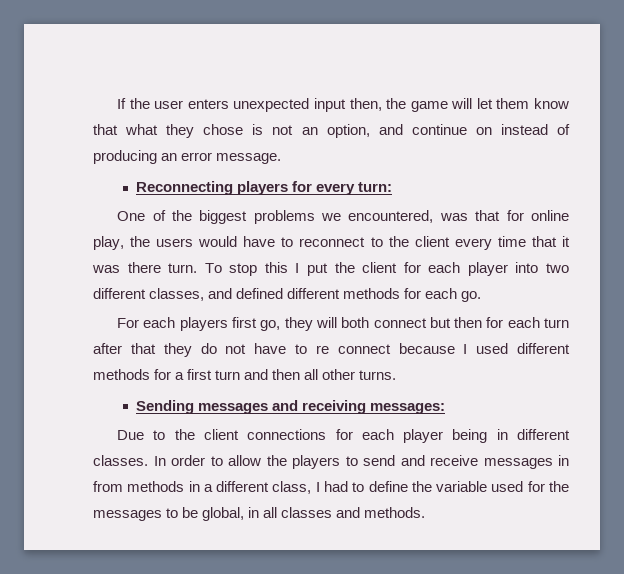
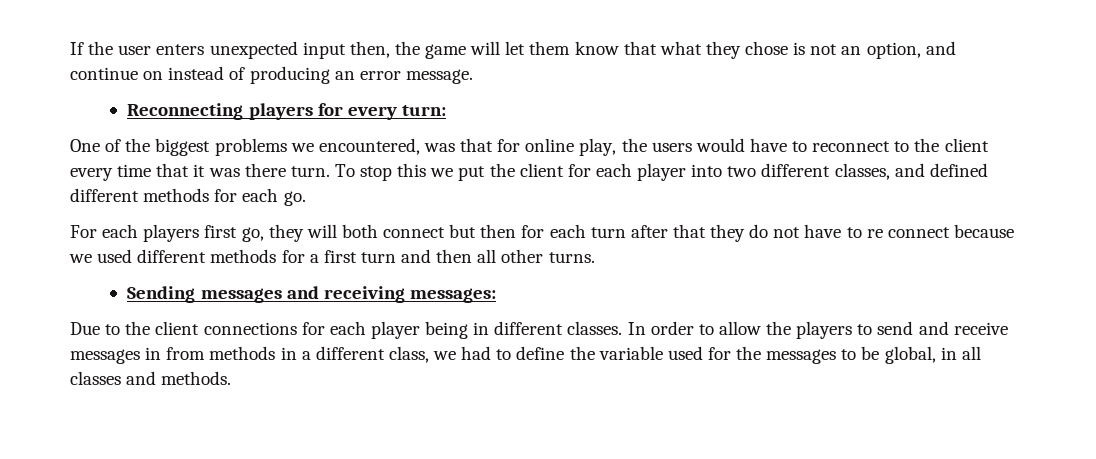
[295,263,300,273] I -> [430,168,454,177] we
[463,344,468,354] I -> [69,254,92,263] we
[315,482,320,492] I -> [433,351,457,360] we

